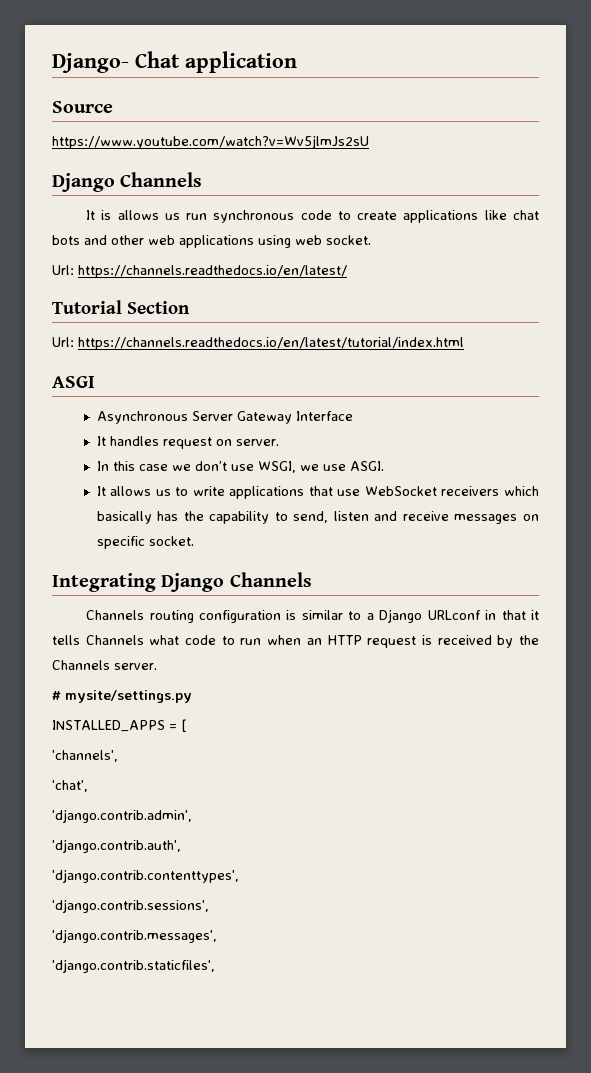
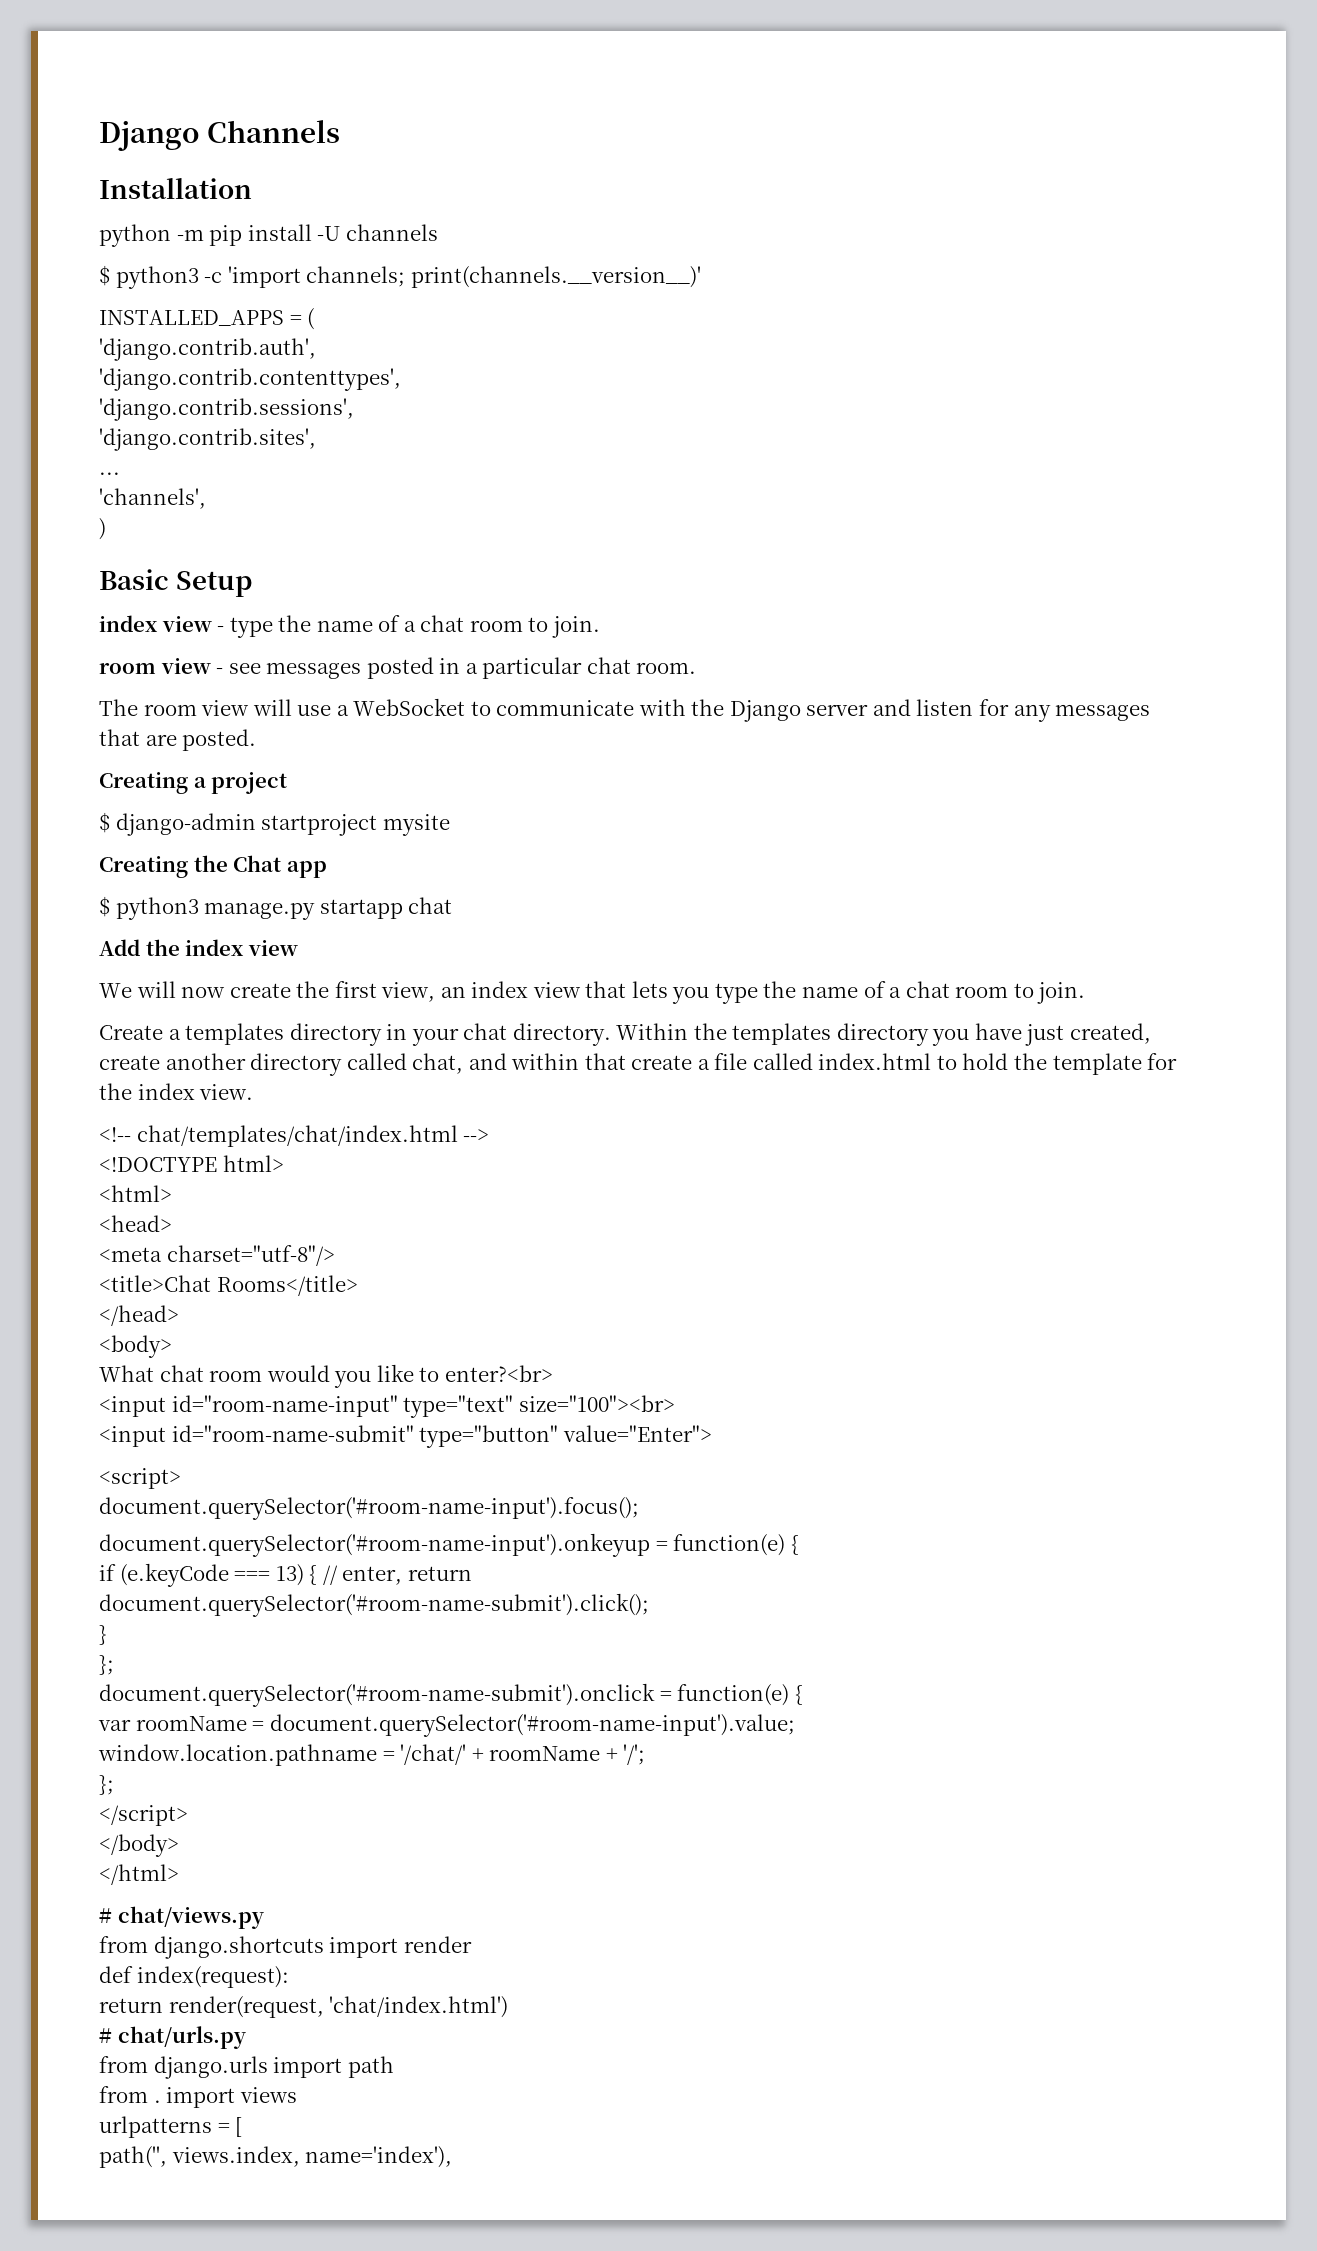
[52,51,297,73] [52,101,113,113] [52,135,369,149] [52,172,203,192] [86,210,539,223] [52,235,371,248] [52,265,347,278] [52,300,190,314] [52,337,464,350] [52,376,95,388] [96,411,353,424] [96,436,279,449] [96,461,384,473] [96,486,539,499] [96,511,539,524] [96,536,194,549] [52,572,312,592] [86,609,539,623] [52,635,539,648] [52,660,157,670] [52,690,192,703] [52,719,187,732] [52,750,118,762] [52,780,88,792] [52,809,192,823] [52,839,181,853] [52,869,239,883] [52,899,209,913] [52,929,217,943] [52,959,215,973] Django- Chat application // Source // https://www.youtube.com/watch?v=Wv5jlmJs2sU // Django Channels // It is allows us run synchronous code to create applications like chat bots and other web applications using web socket. // Url: https://channels.readthedocs.io/en/latest/ // Tutorial Section // Url: https://channels.readthedocs.io/en/latest/tutorial/index.html // ASGI // Asynchronous Server Gateway Interface // It handles request on server. // In this case we don’t use WSGI, we use ASGI. // It allows us to write applications that use WebSocket receivers which basically has the capability to send, listen and receive messages on specific socket. // Integrating Django Channels // Channels routing configuration is similar to a Django URLconf in that it tells Channels what code to run when an HTTP request is received by the Channels server. // # mysite/settings.py // INSTALLED_APPS = [ // 'channels', // 'chat', // 'django.contrib.admin', // 'django.contrib.auth', // 'django.contrib.contenttypes', // 'django.contrib.sessions', // 'django.contrib.messages', // 'django.contrib.staticfiles', -> [99,120,340,151] [99,178,252,199] [99,224,438,247] [99,265,701,289] [99,308,315,330] [99,338,316,361] [99,368,401,391] [99,398,354,421] [99,428,316,451] [99,472,120,475] [99,488,206,509] [99,518,106,540] [99,569,253,597] [99,615,600,638] [99,657,697,679] [99,698,1151,722] [99,729,257,751] [99,772,288,794] [99,812,450,836] [99,855,327,878] [99,896,453,920] [99,939,298,956] [99,981,1086,1004] [99,1023,1152,1046] [99,1053,1178,1076] [99,1083,254,1100] [99,1125,490,1147] [99,1155,284,1172] [99,1185,172,1202] [99,1215,172,1232] [99,1245,335,1266] [99,1275,358,1296] [99,1305,179,1326] [99,1335,172,1358] [99,1364,553,1388] [99,1395,675,1418] [99,1425,712,1448] [99,1468,181,1489] [99,1497,639,1520] [99,1533,799,1557] [99,1563,472,1587] [99,1593,649,1617] [99,1625,107,1645] [99,1655,114,1675] [99,1683,803,1707] [98,1714,795,1737] [98,1744,646,1766] [99,1775,114,1795] [99,1805,188,1826] [99,1834,179,1857] [99,1864,179,1885] [99,1906,264,1929] [99,1936,472,1959] [99,1966,289,1988] [99,1996,509,2018] [99,2026,246,2049] [99,2056,394,2079] [99,2086,297,2108] [99,2116,243,2138] [99,2146,453,2168] Django Channels // Installation // python -m pip install -U channels // $ python3 -c 'import channels; print(channels.__version__)' // INSTALLED_APPS = ( // 'django.contrib.auth', // 'django.contrib.contenttypes', // 'django.contrib.sessions', // 'django.contrib.sites', // ... // 'channels', // ) // Basic Setup // index view - type the name of a chat room to join. // room view - see messages posted in a particular chat room. // The room view will use a WebSocket to communicate with the Django server and listen for any messages that are posted. // Creating a project // $ django-admin startproject mysite // Creating the Chat app // $ python3 manage.py startapp chat // Add the index view // We will now create the first view, an index view that lets you type the name of a chat room to join. // Create a templates directory in your chat directory. Within the templates directory you have just created, create another directory called chat, and within that create a file called index.html to hold the template for the index view. // <!-- chat/templates/chat/index.html --> // <!DOCTYPE html> // <html> // <head> // <meta charset="utf-8"/> // <title>Chat Rooms</title> // </head> // <body> // What chat room would you like to enter?<br> // <input id="room-name-input" type="text" size="100"><br> // <input id="room-name-submit" type="button" value="Enter"> // <script> // document.querySelector('#room-name-input').focus(); // document.querySelector('#room-name-input').onkeyup = function(e) { // if (e.keyCode === 13) { // enter, return // document.querySelector('#room-name-submit').click(); // } // }; // document.querySelector('#room-name-submit').onclick = function(e) { // var roomName = document.querySelector('#room-name-input').value; // window.location.pathname = '/chat/' + roomName + '/'; // }; // </script> // </body> // </html> // # chat/views.py // from django.shortcuts import render // def index(request): // return render(request, 'chat/index.html') // # chat/urls.py // from django.urls import path // from . import views // urlpatterns = [ // path('', views.index, name='index'),

